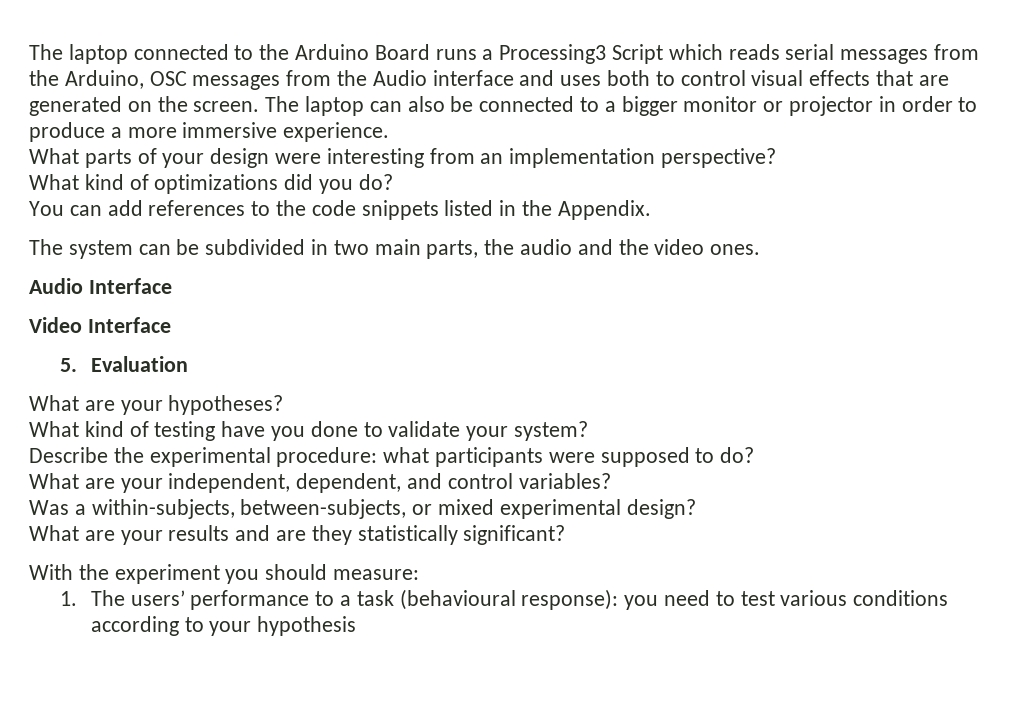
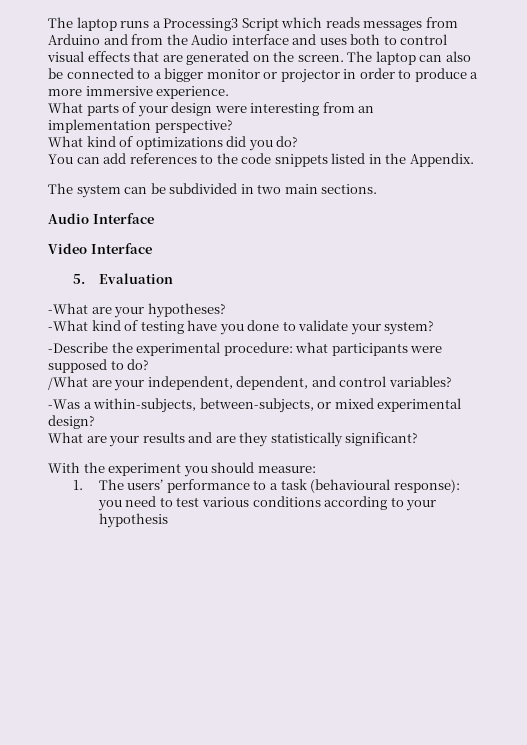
[29,44,430,64] The laptop connected to the Arduino Board -> [48,17,117,31] The laptop
[785,44,980,64] [29,70,281,90] serial messages from the Arduino, OSC messages -> [363,17,458,31] [48,34,128,45] messages from Arduino and
[426,239,761,259] parts, the audio and the video ones. -> [321,184,378,194] sections.
[29,395,79,411] What -> [48,303,88,314] -What
[29,421,79,437] What -> [48,320,88,331] -What
[29,447,108,463] Describe -> [48,342,108,353] -Describe
[29,473,79,489] What -> [48,376,88,390] /What
[29,500,69,515] Was -> [48,399,80,409] -Was

